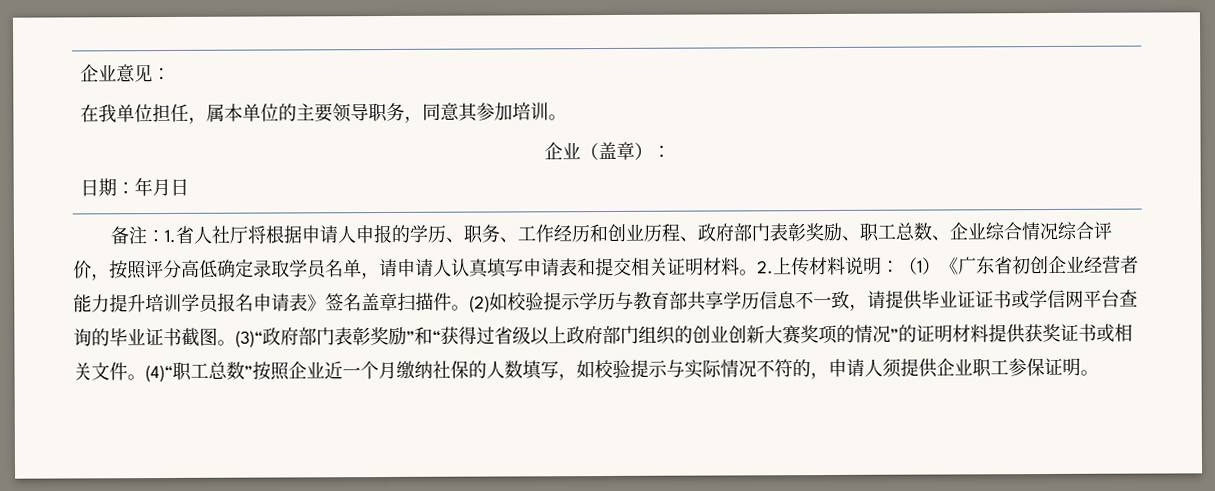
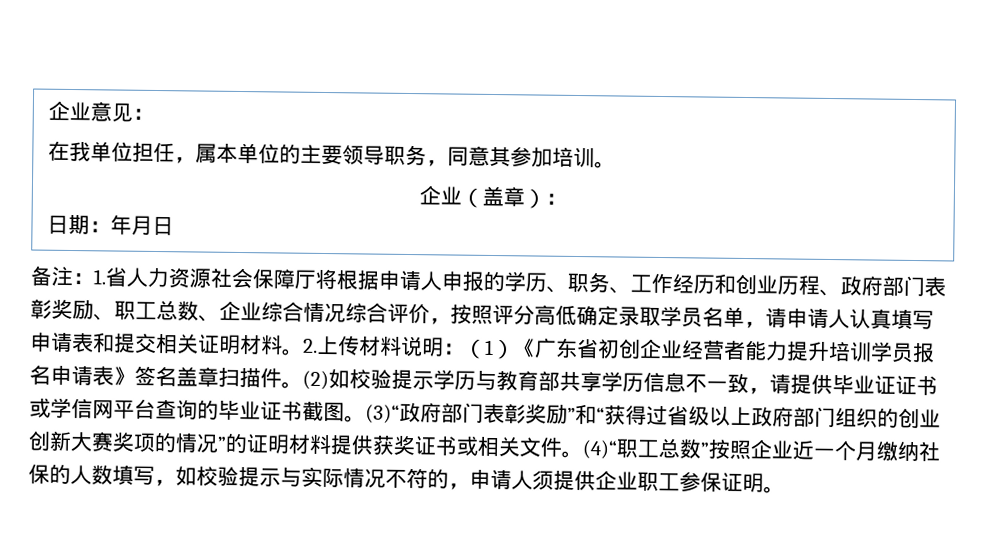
[211,225,231,244] 社 -> [147,267,295,289] 力资源社会保障

